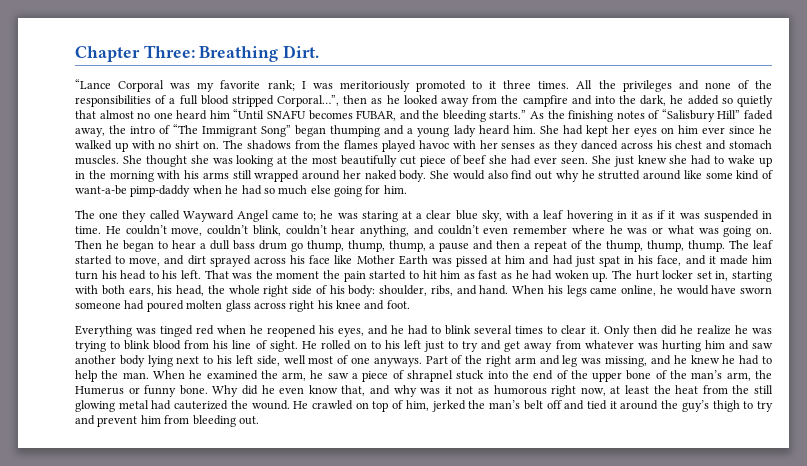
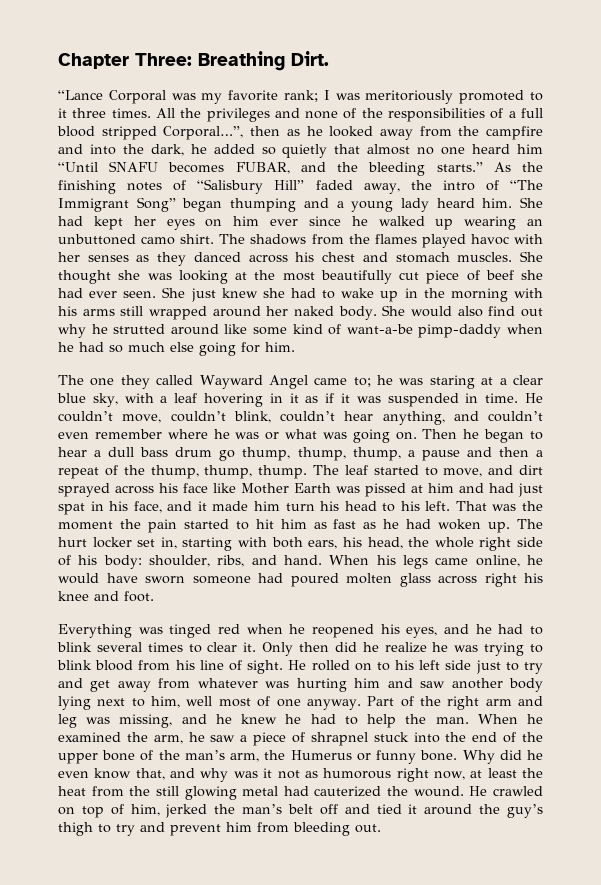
[131,140,220,149] with no shirt on. -> [464,216,543,230] [58,234,215,245] wearing an unbuttoned camo shirt.
(422, 344) none -> [445,660,472,670] side
[217,355,280,366] his left side, -> [151,696,181,708] him,
[373,357,422,367] anyways. -> [306,699,361,710] anyway.

